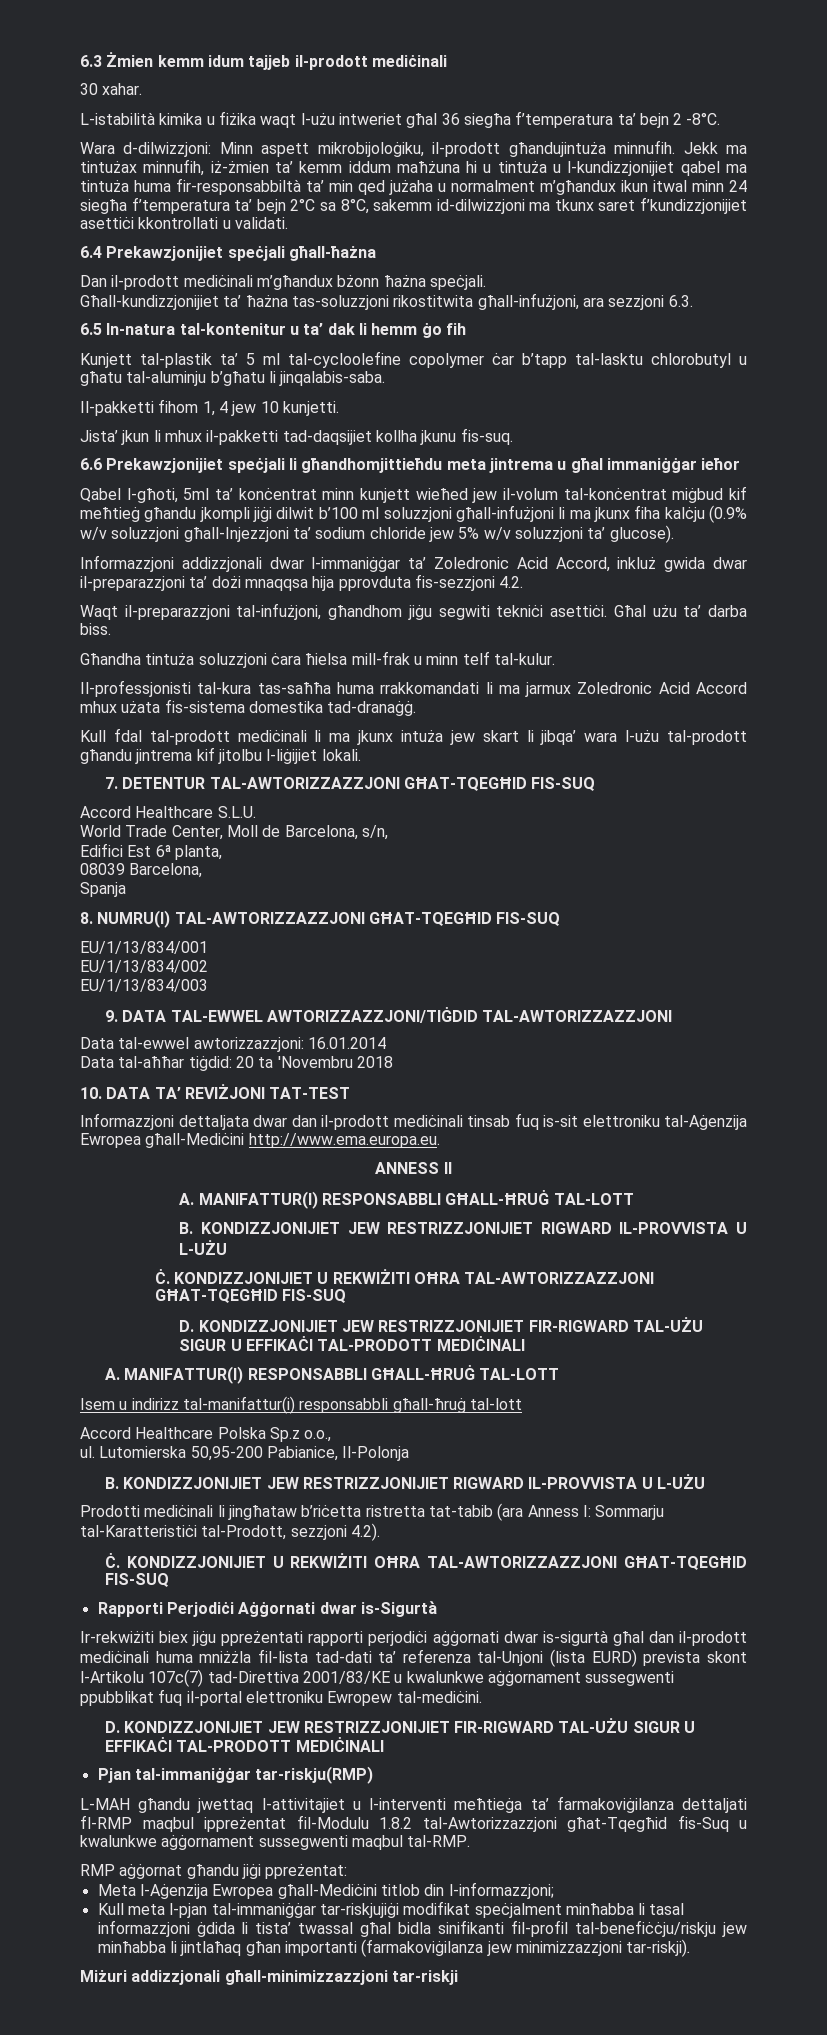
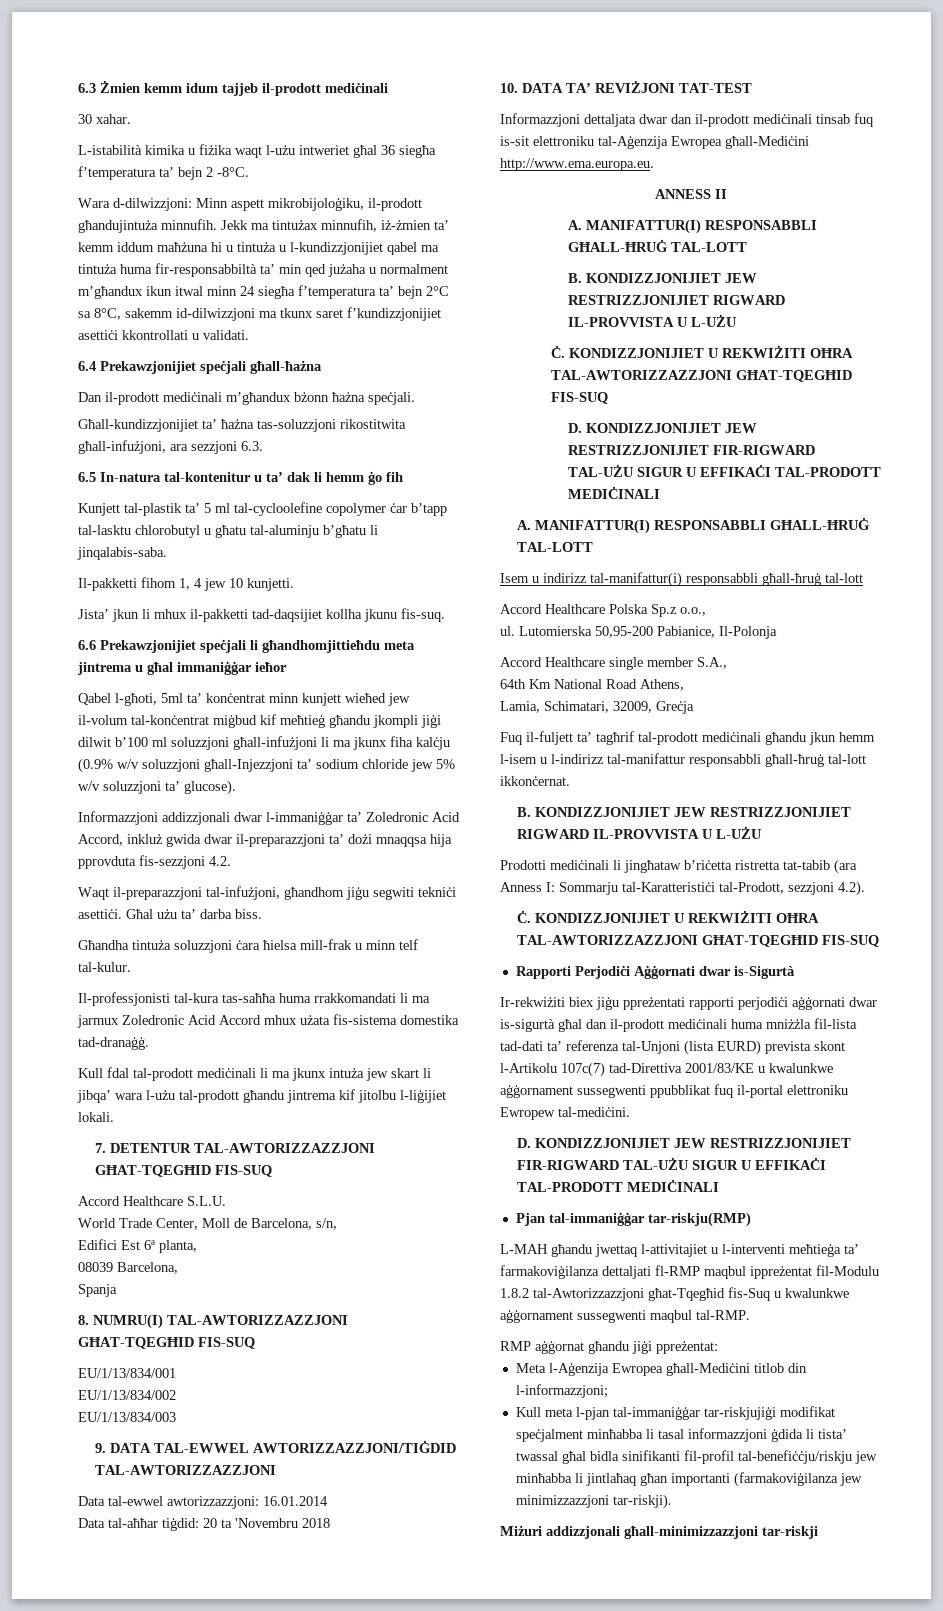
(410, 1453) none -> [500,657,727,670] [500,679,684,691] [500,701,694,714] [500,731,875,745] [500,753,866,767] [500,776,570,786] // Accord Healthcare single member S.A., // 64th Km National Road Athens, // Lamia, Schimatari, 32009, Greċja // Fuq il-fuljett ta’ tagħrif tal-prodott mediċinali għandu jkun hemm l-isem u l-indirizz tal-manifattur responsabbli għall-ħruġ tal-lott ikkonċernat.

